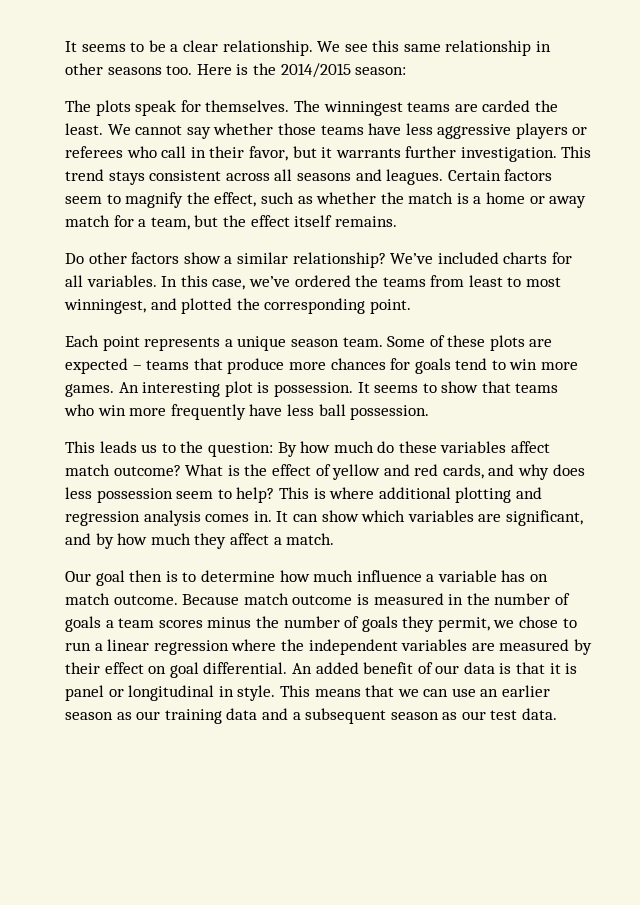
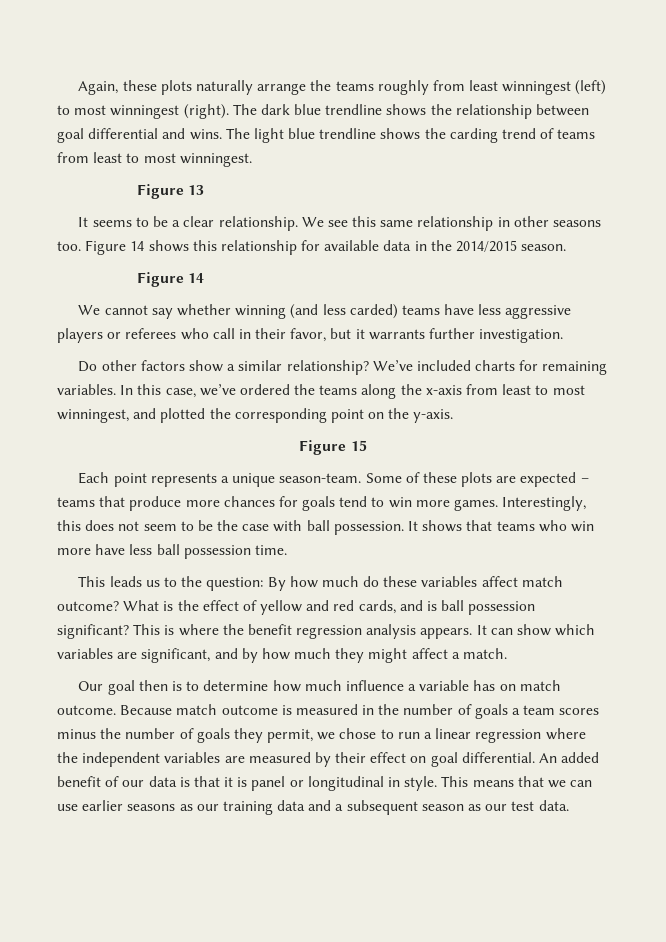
(65, 46) none -> [78,80,607,95] [57,104,590,119] [57,128,596,143] [57,152,252,167] [137,184,205,199] Again, these plots naturally arrange the teams roughly from least winningest (left) to most winningest (right). The dark blue trendline shows the relationship between goal differential and wins. The light blue trendline shows the carding trend of teams from least to most winningest. // Figure 13 //
[196,63,407,78] [65,100,558,116] [65,123,316,139] Here is the 2014/2015 season: // The plots speak for themselves. The winningest teams are carded the least. We cannot say whether those -> [85,240,567,255] [137,272,205,287] [78,304,398,319] Figure 14 shows this relationship for available data in the 2014/2015 season. // Figure 14 // We cannot say whether winning (and less carded)
[561,146,592,158] [65,169,553,185] [65,192,587,208] [65,215,397,230] This trend stays consistent across all seasons and leagues. Certain factors seem to magnify the effect, such as whether the match is a home or away match for a team, but the effect itself remains. -> (564, 336) none
[65,275,83,287] all -> [542,361,608,375] remaining
(426, 282) none -> [361,384,462,399] along the x-axis
[369,299,411,314] point. -> [330,408,454,423] [299,440,367,455] point on the y-axis. // Figure 15
[290,337,383,347] season team. -> [279,473,362,483] season-team.
[118,381,479,397] An interesting plot is possession. It seems to show -> [502,496,587,511] [57,520,463,535] Interestingly, this does not seem to be the case with ball possession. It shows
[170,404,246,420] frequently -> (91, 551) none
[350,405,430,420] possession. -> [183,545,287,559] possession time.
[518,464,585,480] [65,487,542,503] [65,510,272,526] why does less possession seem to help? This is where additional plotting and regression analysis comes in. -> [427,600,536,615] [57,624,473,639] is ball possession significant? This is where the benefit regression analysis appears.
(227, 541) none -> [368,648,408,663] might
[480,685,551,697] [65,712,113,720] an earlier season -> [82,800,176,811] earlier seasons

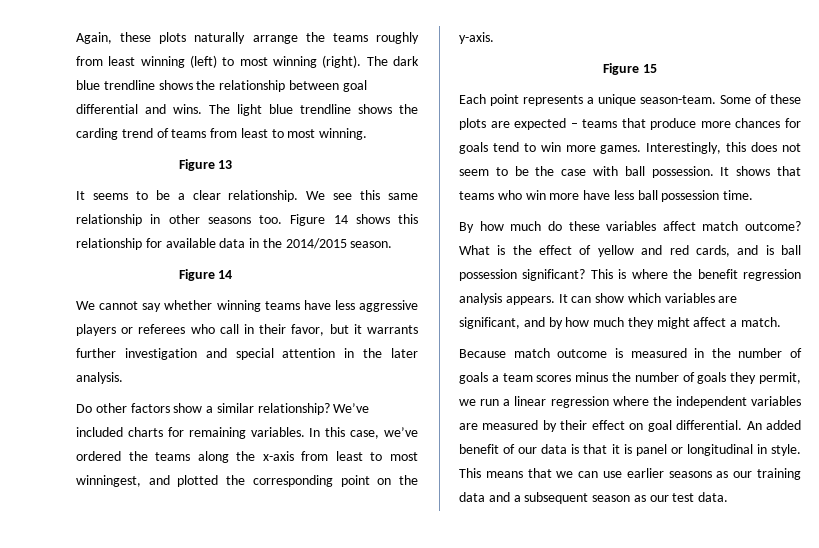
[502,81,572,95] winningest -> [140,56,185,68] winning
[110,105,180,119] winningest -> [273,56,317,68] winning
[179,153,252,167] winningest. -> [319,128,368,140] winning.
[290,304,398,319] (and less carded) -> (261, 306) none
[479,329,564,343] investigation. -> [124,348,418,360] [76,372,123,384] investigation and special attention in the later analysis.
[78,576,264,591] This leads us to the question: -> (754, 195) none
[78,680,561,695] [57,705,116,715] Our goal then is to determine how much influence a variable has on match outcome. -> (782, 322) none
[339,728,394,739] chose to -> (476, 402) none

